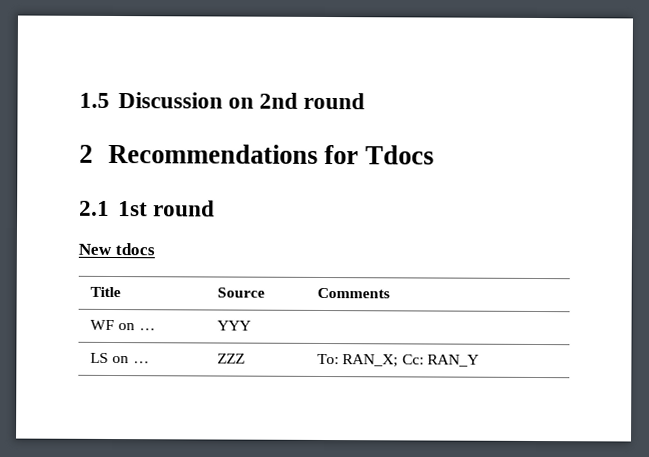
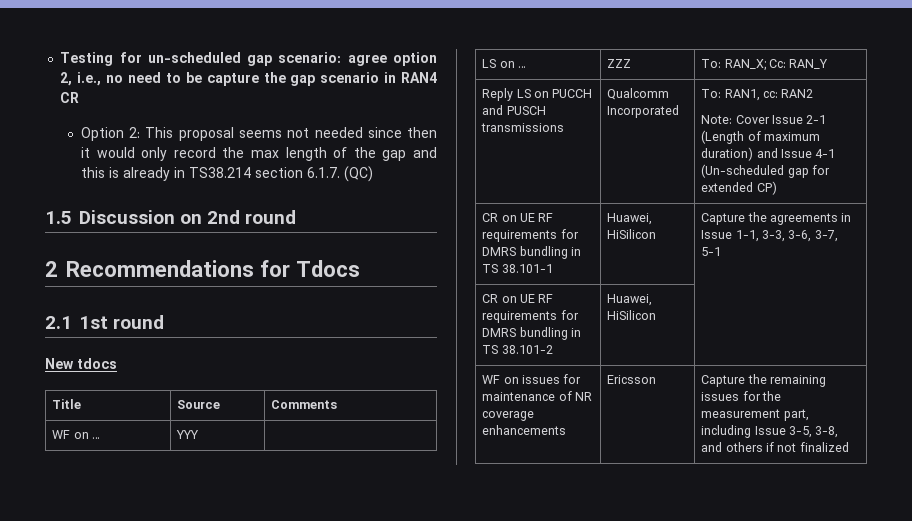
(79, 100) none -> [60,52,437,66] [60,72,437,86] [60,92,80,103] [80,127,437,141] [80,147,437,161] [80,166,373,182] Testing for un-scheduled gap scenario: agree option 2, i.e., no need to be capture the gap scenario in RAN4 CR // Option 2: This proposal seems not needed since then it would only record the max length of the gap and this is already in TS38.214 section 6.1.7. (QC) //
(479, 360) none -> [482,88,593,101] [482,105,546,115] [481,123,565,132] [607,88,670,100] [607,105,680,118] [701,89,814,101] [701,115,827,124] [701,130,821,144] [701,147,836,161] [701,164,831,178] [701,181,777,195] [482,213,554,222] [482,229,579,242] [482,246,582,259] [482,264,553,273] [607,213,653,225] [607,229,657,239] [701,212,852,225] [701,230,838,242] [701,247,722,256] [482,294,554,303] [482,310,579,323] [482,327,582,340] [482,345,553,354] [607,294,653,306] [607,310,657,320] [482,374,582,384] [482,391,593,401] [482,411,535,421] [482,425,567,435] [607,375,657,384] [701,374,827,387] [701,391,782,401] [701,409,809,421] [701,425,839,438] [701,442,849,452] // Reply LS on PUCCH and PUSCH transmissions | Qualcomm Incorporated | To: RAN1, cc: RAN2 // Note: Cover Issue 2-1 (Length of maximum duration) and Issue 4-1 (Un-scheduled gap for extended CP) // CR on UE RF requirements for DMRS bundling in TS 38.101-1 | Huawei, HiSilicon | Capture the agreements in Issue 1-1, 3-3, 3-6, 3-7, 5-1 // CR on UE RF requirements for DMRS bundling in TS 38.101-2 | Huawei, HiSilicon | // WF on issues for maintenance of NR coverage enhancements | Ericsson | Capture the remaining issues for the measurement part, including Issue 3-5, 3-8, and others if not finalized

